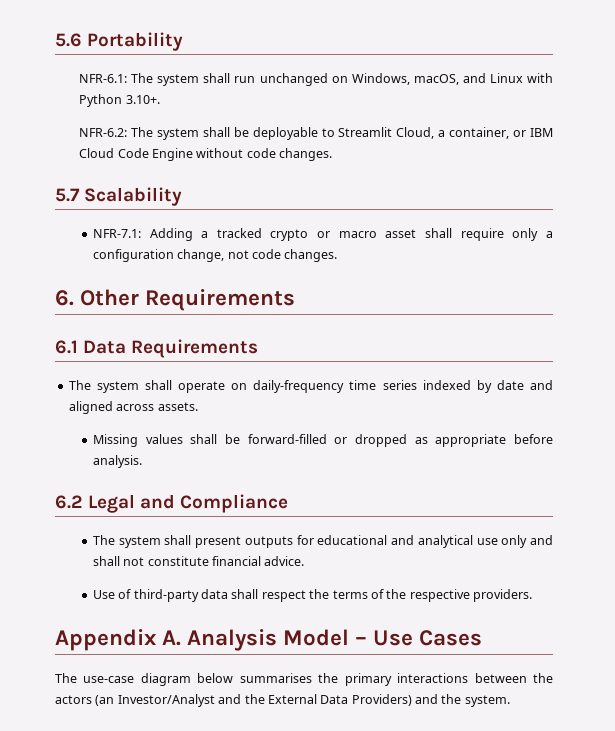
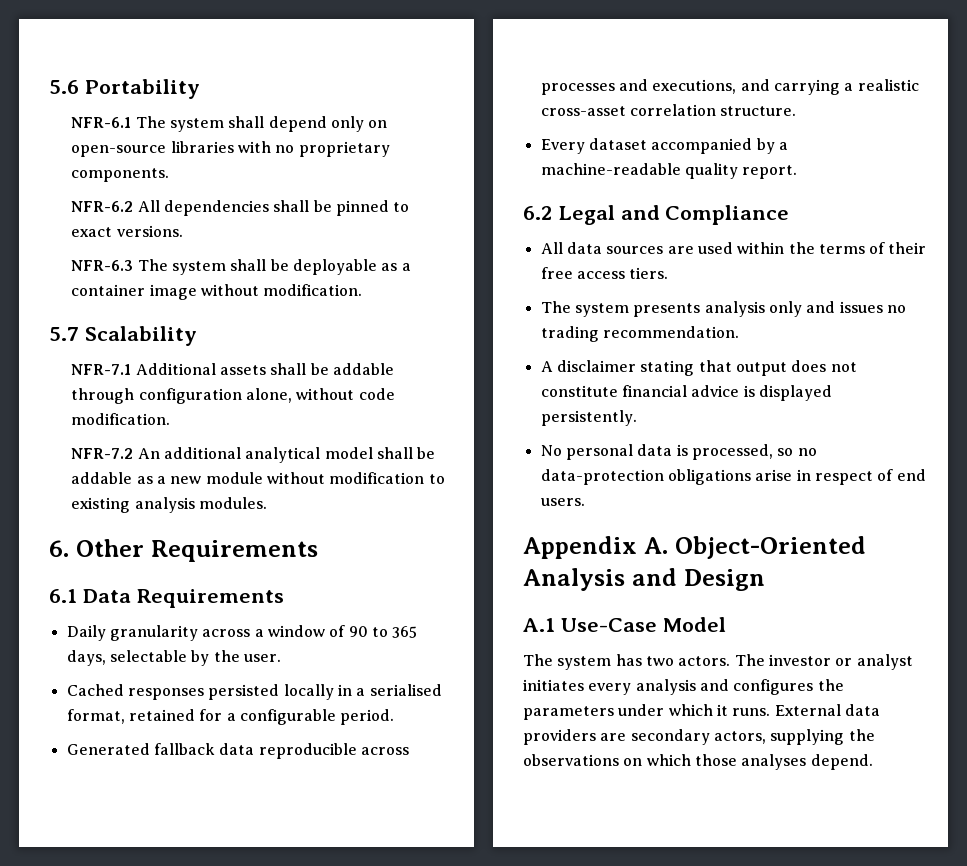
[79,73,554,86] [79,94,160,107] [79,128,128,137] NFR-6.1: The system shall run unchanged on Windows, macOS, and Linux with Python 3.10+. // NFR-6.2: -> [71,116,388,132] [71,141,390,157] [71,168,170,182] [71,200,410,216] [71,225,183,237] [71,260,134,271] NFR-6.1 The system shall depend only on open-source libraries with no proprietary components. // NFR-6.2 All dependencies shall be pinned to exact versions. // NFR-6.3
[321,127,553,139] [79,148,333,161] [55,187,183,206] [92,228,554,241] [92,249,338,262] to Streamlit Cloud, a container, or IBM Cloud Code Engine without code changes. // 5.7 Scalability // NFR-7.1: Adding a tracked crypto or macro asset shall require only a configuration change, not code changes. -> [381,263,411,271] [71,284,363,300] [49,326,197,346] [71,363,394,375] [71,388,395,404] [71,413,171,425] [71,447,436,463] [71,472,445,484] [71,497,267,513] as a container image without modification. // 5.7 Scalability // NFR-7.1 Additional assets shall be addable through configuration alone, without code modification. // NFR-7.2 An additional analytical model shall be addable as a new module without modification to existing analysis modules.
[68,380,553,393] [68,401,198,414] [92,434,553,447] [92,455,142,468] [55,494,289,513] [92,535,553,548] [92,556,305,566] [92,589,533,602] [55,629,483,651] [55,673,554,686] [55,694,510,707] The system shall operate on daily-frequency time series indexed by date and aligned across assets. // Missing values shall be forward-filled or dropped as appropriate before analysis. // 6.2 Legal and Compliance // The system shall present outputs for educational and analytical use only and shall not constitute financial advice. // Use of third-party data shall respect the terms of the respective providers. // Appendix A. Analysis Model – Use Cases // The use-case diagram below summarises the primary interactions between the actors (an Investor/Analyst and the External Data Providers) and the system. -> [66,625,418,641] [66,650,281,666] [66,684,442,700] [66,709,395,725] [66,743,409,759] [540,79,919,95] [540,104,797,116] [540,138,788,154] [540,163,798,179] [523,205,790,225] [540,242,927,254] [540,267,669,279] [540,301,906,317] [540,326,739,342] [540,360,857,376] [540,385,832,401] [540,410,637,426] [540,444,817,460] [540,469,926,485] [540,498,585,506] [523,536,866,559] [523,568,765,591] [523,617,726,632] [523,654,913,670] [523,679,844,695] [523,704,880,720] [523,729,875,745] [523,754,873,770] Daily granularity across a window of 90 to 365 days, selectable by the user. // Cached responses persisted locally in a serialised format, retained for a configurable period. // Generated fallback data reproducible across processes and executions, and carrying a realistic cross-asset correlation structure. // Every dataset accompanied by a machine-readable quality report. // 6.2 Legal and Compliance // All data sources are used within the terms of their free access tiers. // The system presents analysis only and issues no trading recommendation. // A disclaimer stating that output does not constitute financial advice is displayed persistently. // No personal data is processed, so no data-protection obligations arise in respect of end users. // Appendix A. Object-Oriented Analysis and Design // A.1 Use-Case Model // The system has two actors. The investor or analyst initiates every analysis and configures the parameters under which it runs. External data providers are secondary actors, supplying the observations on which those analyses depend.

